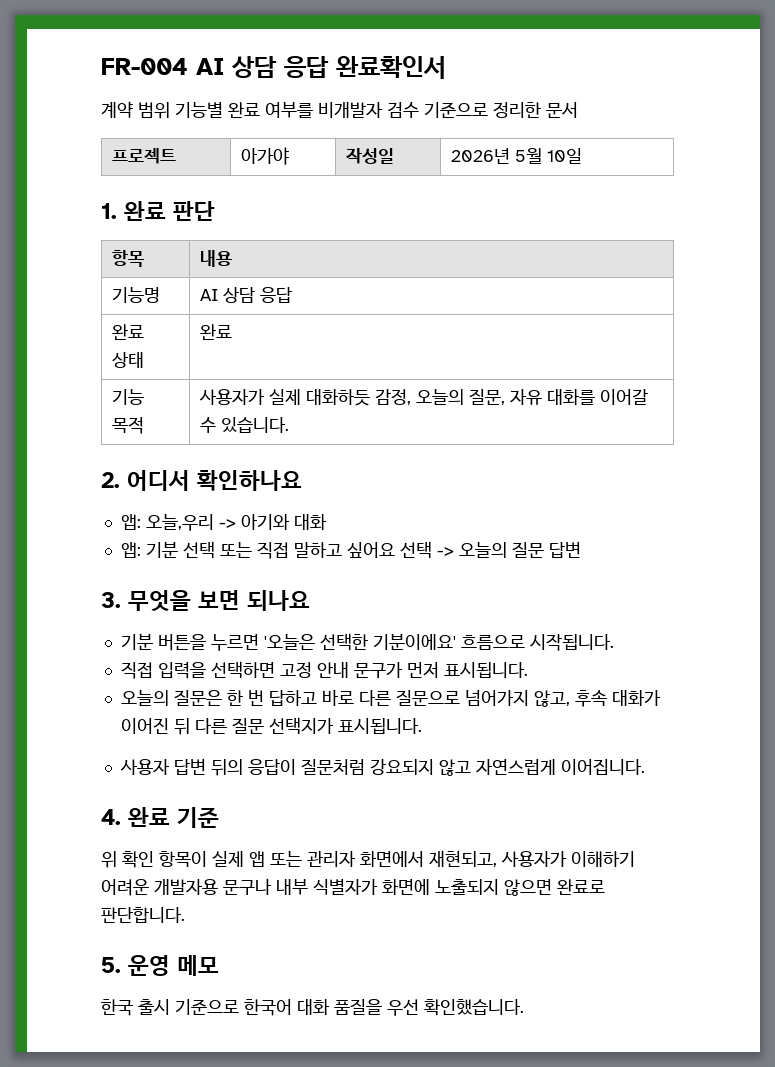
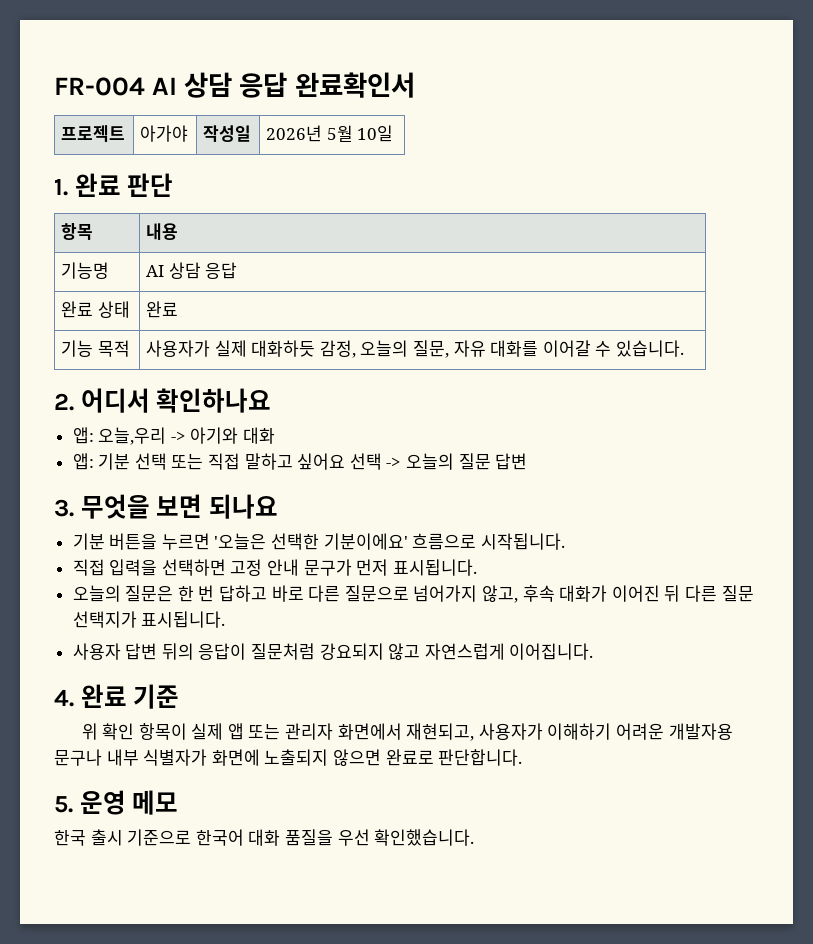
[101,101,578,119] // 계약 범위 기능별 완료 여부를 비개발자 검수 기준으로 정리한 문서 -> (415, 85) none

